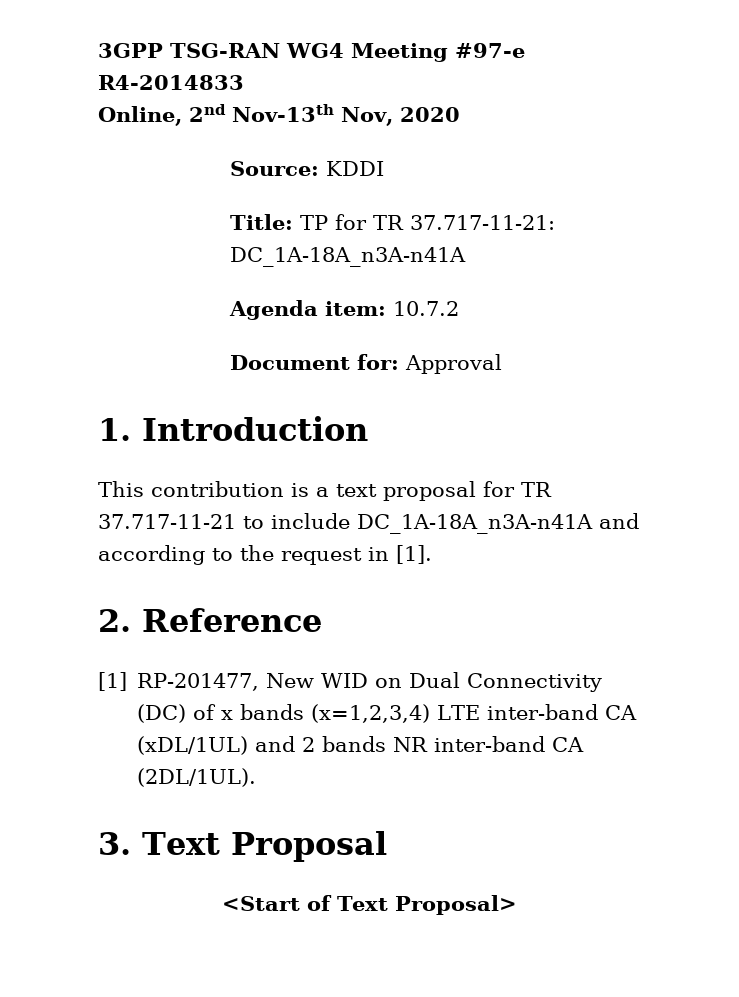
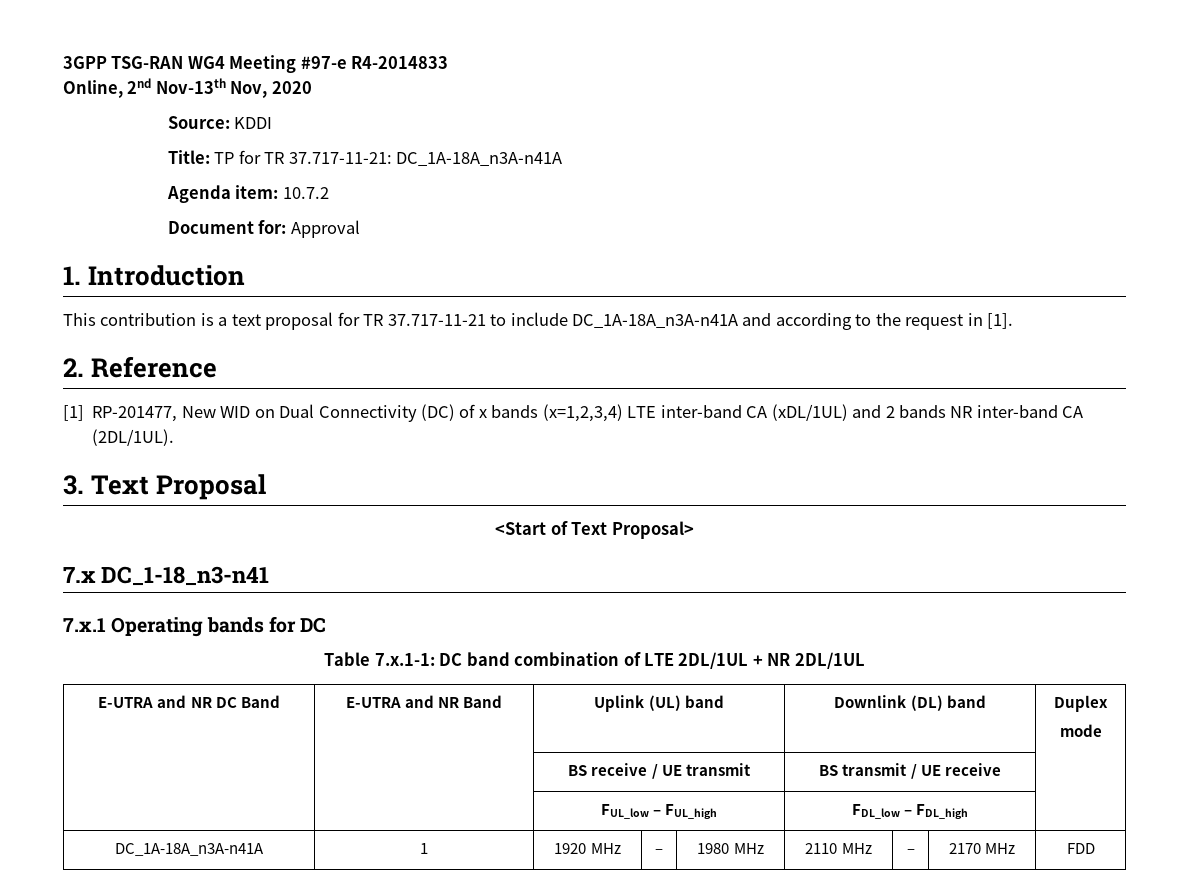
(518, 905) none -> [63,566,270,586] [63,616,327,637] [324,652,865,669] [98,695,280,708] [345,695,503,708] [594,695,724,712] [834,695,986,711] [1054,695,1108,712] [1059,724,1102,737] [568,763,751,779] [819,763,1001,779] [600,804,718,819] [851,804,969,819] [115,843,264,856] [420,843,428,854] [554,843,621,854] [655,849,663,854] [697,843,764,854] [805,843,872,854] [906,849,915,854] [948,843,1016,854] [1066,843,1095,854] // 7.x DC_1-18_n3-n41 // 7.x.1 Operating bands for DC // Table 7.x.1-1: DC band combination of LTE 2DL/1UL + NR 2DL/1UL // E-UTRA and NR DC Band | E-UTRA and NR Band | Uplink (UL) band | Downlink (DL) band | Duplex // mode // | | BS receive / UE transmit | BS transmit / UE receive | // | | FUL_low – FUL_high | FDL_low – FDL_high | // DC_1A-18A_n3A-n41A | 1 | 1920 MHz | – | 1980 MHz | 2110 MHz | – | 2170 MHz | FDD

